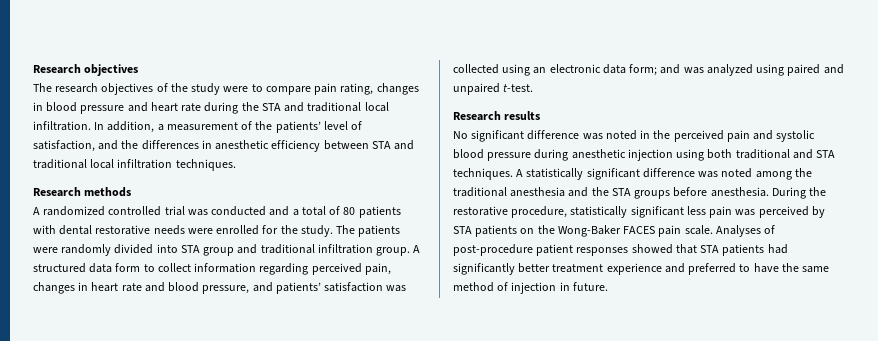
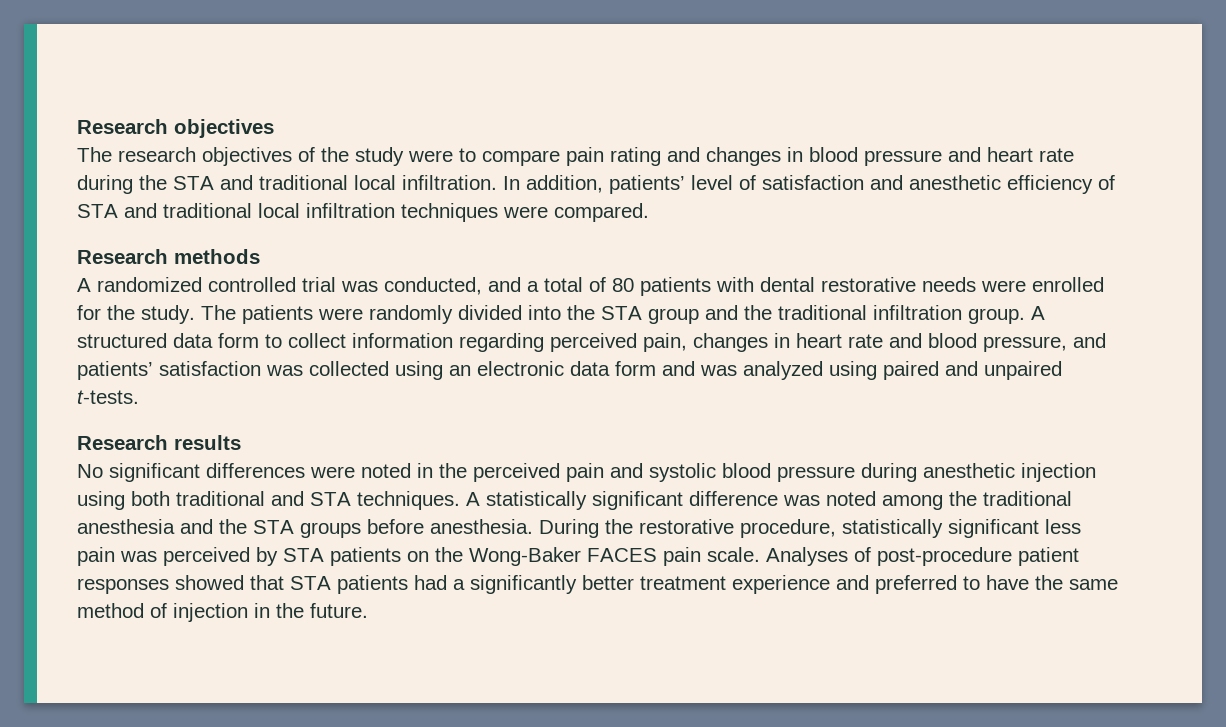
[340,83,374,95] rating, -> [610,147,700,166] rating and
[157,121,363,133] [33,140,212,152] a measurement of the patients’ level of satisfaction, and the differences in -> [609,175,903,194] patients’ level of satisfaction and
[323,140,369,150] between -> [1098,175,1115,190] of
[175,159,236,171] techniques. -> [401,203,649,222] techniques were compared.
[211,206,267,216] conducted -> [384,277,482,295] conducted,
(178, 248) none -> [567,305,595,320] the
(258, 249) none -> [744,305,772,320] the
[629,64,658,76] form; -> [615,361,656,376] form
[503,84,534,92] t-test. -> [77,390,139,404] t-tests.
[527,130,603,140] difference was -> [206,463,355,478] differences were
(788, 249) none -> [453,579,465,590] a
(570, 286) none -> [276,603,304,618] the

